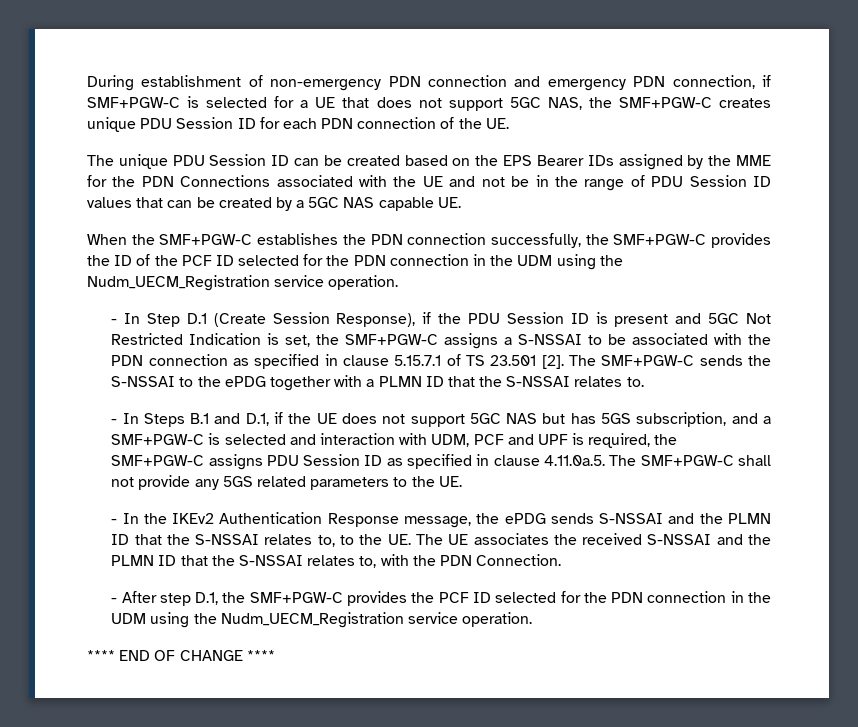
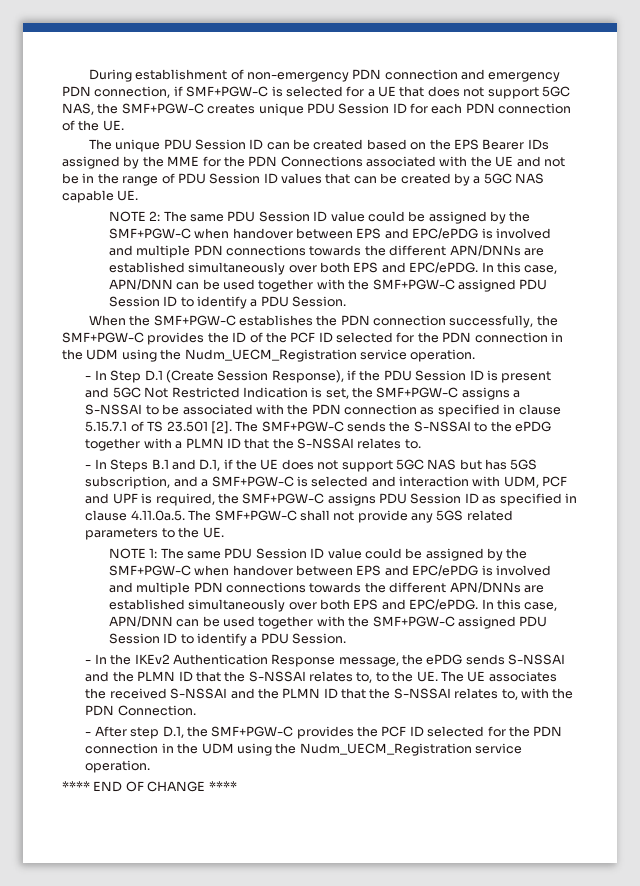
(461, 202) none -> [108,211,531,224] [108,228,551,239] [108,245,544,258] [108,262,558,275] [108,279,548,292] [108,296,347,309] // NOTE 2: The same PDU Session ID value could be assigned by the SMF+PGW-C when handover between EPS and EPC/ePDG is involved and multiple PDN connections towards the different APN/DNNs are established simultaneously over both EPS and EPC/ePDG. In this case, APN/DNN can be used together with the SMF+PGW-C assigned PDU Session ID to identify a PDU Session.
(462, 481) none -> [108,548,528,561] [108,565,551,576] [108,582,544,595] [108,599,558,612] [108,616,548,629] [108,633,347,646] // NOTE 1: The same PDU Session ID value could be assigned by the SMF+PGW-C when handover between EPS and EPC/ePDG is involved and multiple PDN connections towards the different APN/DNNs are established simultaneously over both EPS and EPC/ePDG. In this case, APN/DNN can be used together with the SMF+PGW-C assigned PDU Session ID to identify a PDU Session.

